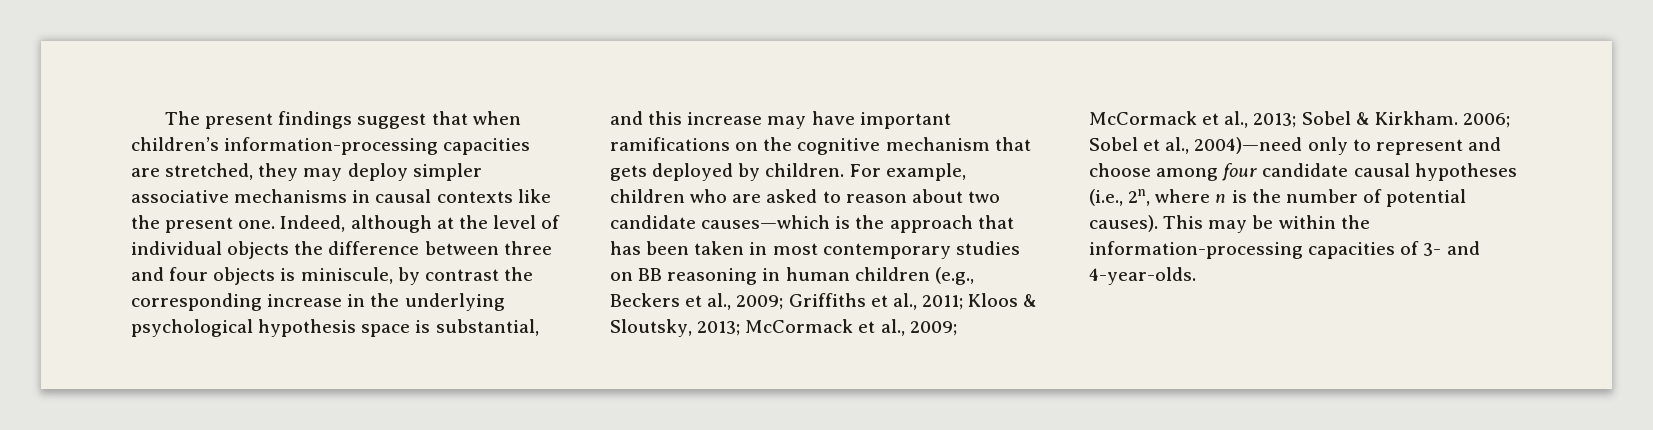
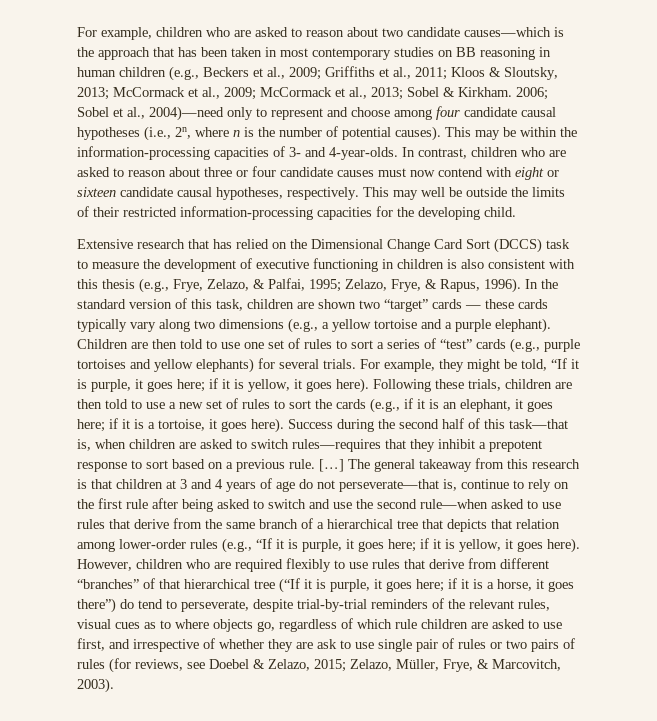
[165,111,521,129] [131,137,531,155] [131,163,482,181] [131,189,551,203] [131,215,561,233] [131,241,552,259] [131,267,533,285] [131,293,505,311] [131,319,539,337] [610,111,951,129] [610,137,1031,155] [610,163,845,181] The present findings suggest that when children’s information-processing capacities are stretched, they may deploy simpler associative mechanisms in causal contexts like the present one. Indeed, although at the level of individual objects the difference between three and four objects is miniscule, by contrast the corresponding increase in the underlying psychological hypothesis space is substantial, and this increase may have important ramifications on the cognitive mechanism that gets deployed by children. -> (77, 32) none
(1196, 276) none -> [402,147,566,159] [77,166,559,180] [77,187,565,200] [77,206,516,220] [77,238,570,253] [77,258,575,272] [77,278,558,293] [77,298,548,312] [77,318,551,333] [77,338,580,353] [77,358,579,373] [77,378,572,393] [77,398,553,413] [77,418,568,433] [77,439,542,452] [77,458,580,472] [77,478,569,492] [77,498,561,512] [77,518,560,532] [77,538,580,553] [77,558,549,572] [77,578,574,593] [77,598,550,613] [77,618,562,632] [77,638,575,652] [77,658,561,673] [77,678,114,693] In contrast, children who are asked to reason about three or four candidate causes must now contend with eight or sixteen candidate causal hypotheses, respectively. This may well be outside the limits of their restricted information-processing capacities for the developing child. // Extensive research that has relied on the Dimensional Change Card Sort (DCCS) task to measure the development of executive functioning in children is also consistent with this thesis (e.g., Frye, Zelazo, & Palfai, 1995; Zelazo, Frye, & Rapus, 1996). In the standard version of this task, children are shown two “target” cards — these cards typically vary along two dimensions (e.g., a yellow tortoise and a purple elephant). Children are then told to use one set of rules to sort a series of “test” cards (e.g., purple tortoises and yellow elephants) for several trials. For example, they might be told, “If it is purple, it goes here; if it is yellow, it goes here). Following these trials, children are then told to use a new set of rules to sort the cards (e.g., if it is an elephant, it goes here; if it is a tortoise, it goes here). Success during the second half of this task—that is, when children are asked to switch rules—requires that they inhibit a prepotent response to sort based on a previous rule. […] The general takeaway from this research is that children at 3 and 4 years of age do not perseverate—that is, continue to rely on the first rule after being asked to switch and use the second rule—when asked to use rules that derive from the same branch of a hierarchical tree that depicts that relation among lower-order rules (e.g., “If it is purple, it goes here; if it is yellow, it goes here). However, children who are required flexibly to use rules that derive from different “branches” of that hierarchical tree (“If it is purple, it goes here; if it is a horse, it goes there”) do tend to perseverate, despite trial-by-trial reminders of the relevant rules, visual cues as to where objects go, regardless of which rule children are asked to use first, and irrespective of whether they are ask to use single pair of rules or two pairs of rules (for reviews, see Doebel & Zelazo, 2015; Zelazo, Müller, Frye, & Marcovitch, 2003).

